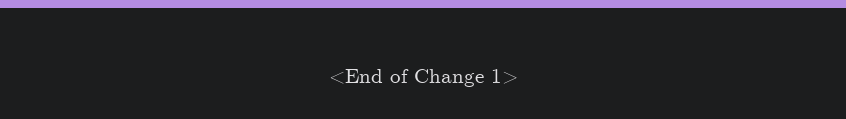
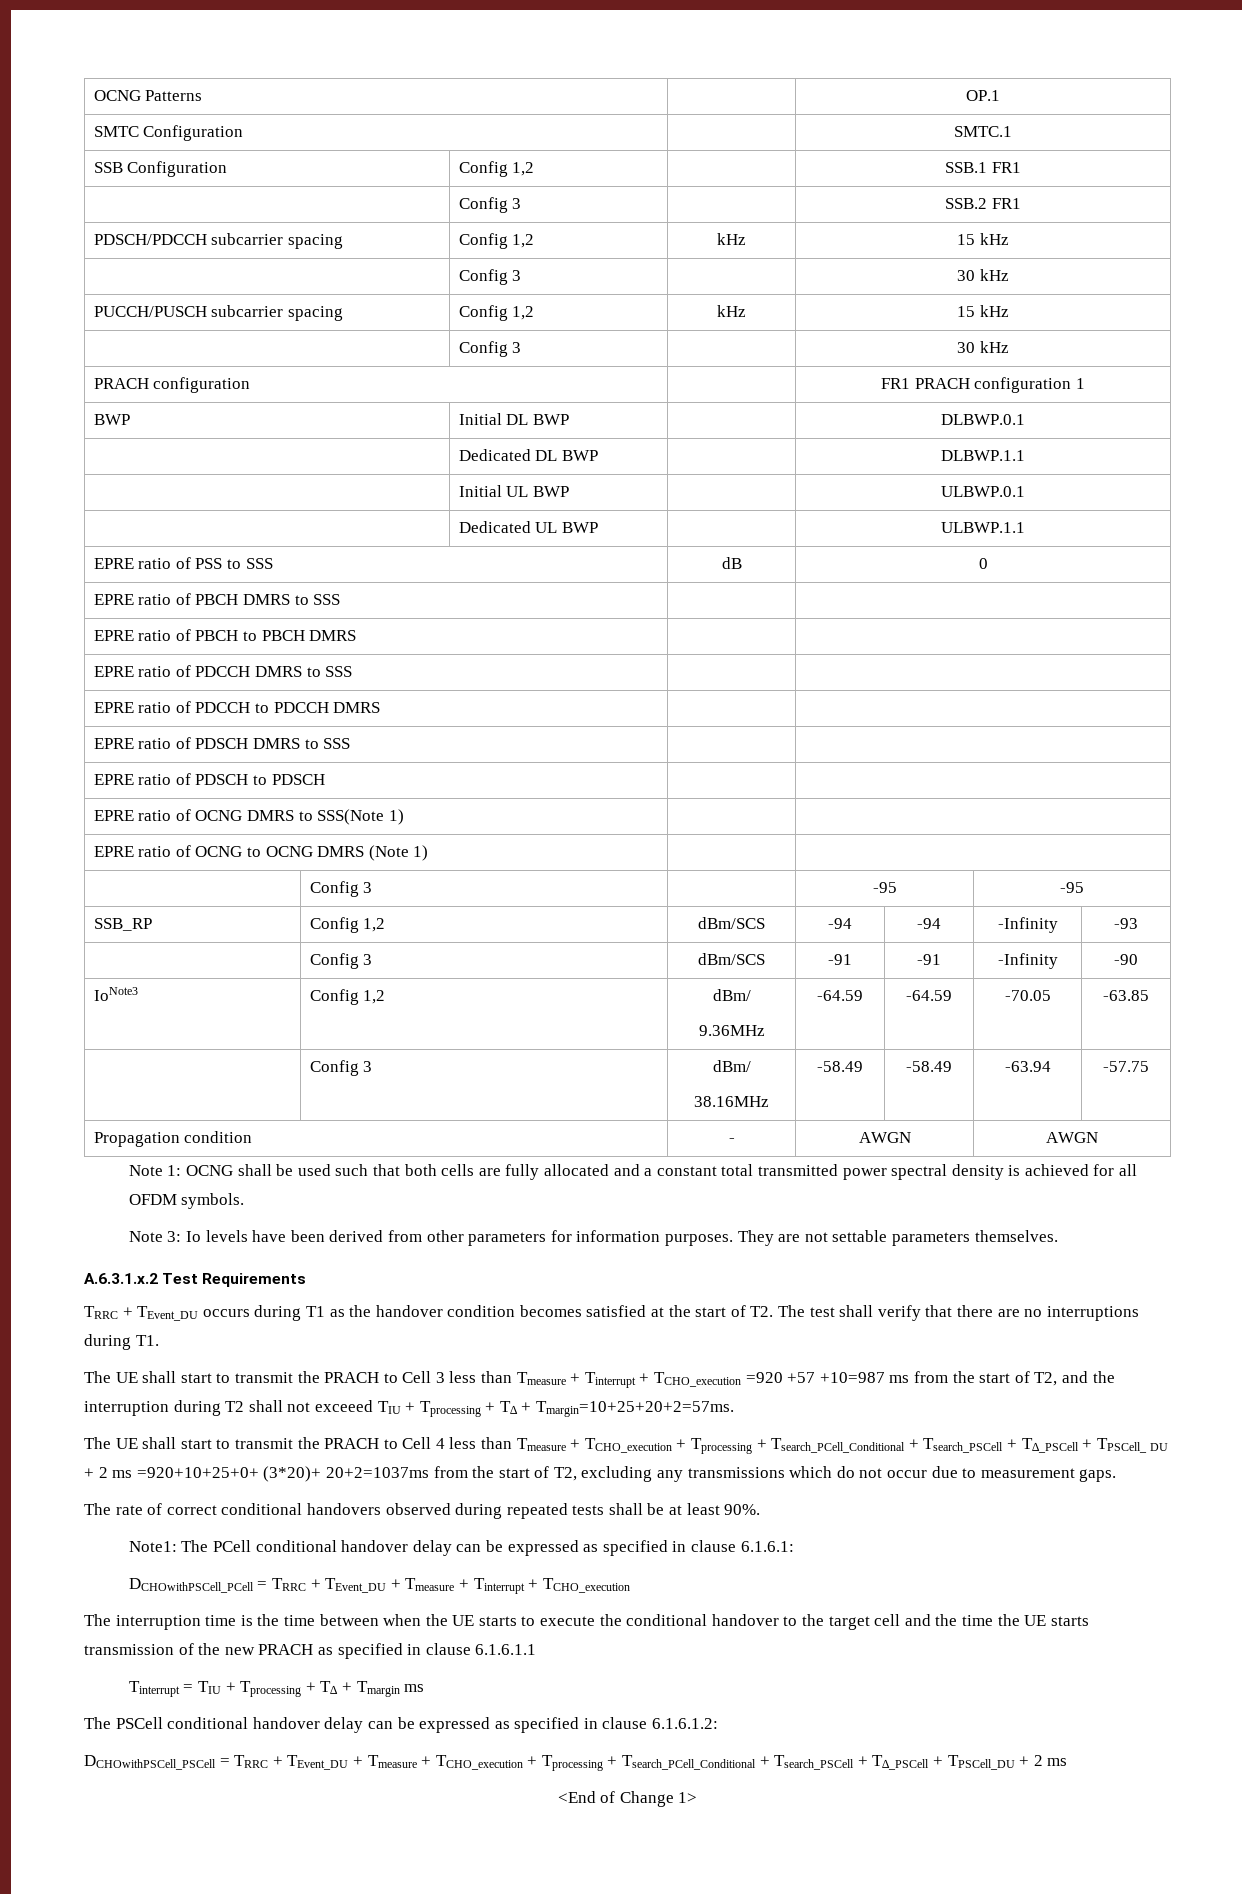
(329, 76) none -> [93,90,203,101] [966,90,1000,101] [93,125,244,141] [954,126,1012,137] [93,161,228,177] [458,161,535,177] [945,162,1021,173] [458,197,522,213] [945,198,1021,209] [93,233,343,249] [458,233,535,249] [717,233,746,245] [957,233,1009,245] [458,269,522,285] [957,269,1009,281] [93,305,343,321] [458,305,535,321] [717,305,746,317] [957,305,1009,317] [458,341,522,357] [957,341,1009,353] [93,377,251,393] [881,377,1085,393] [93,414,130,425] [458,413,569,425] [941,414,1025,425] [458,449,598,461] [941,450,1025,461] [458,485,569,497] [941,486,1025,497] [458,521,598,533] [941,522,1025,533] [93,557,273,569] [721,557,742,569] [978,558,988,569] [93,593,341,605] [93,629,357,641] [93,665,353,677] [93,701,381,713] [93,737,351,749] [93,773,325,785] [93,809,404,825] [93,845,429,861] [309,881,373,897] [872,882,897,893] [1060,882,1084,893] [93,918,152,931] [309,917,386,933] [698,917,765,929] [828,918,852,929] [917,918,941,929] [997,917,1058,933] [1114,918,1138,929] [309,953,373,969] [698,953,765,965] [828,954,852,965] [917,954,941,965] [997,953,1058,969] [1114,954,1138,965] [93,987,138,1001] [309,989,386,1005] [712,989,751,1001] [698,1025,765,1036] [817,990,863,1001] [906,990,952,1001] [1004,990,1051,1001] [1103,990,1149,1001] [309,1060,373,1076] [712,1060,751,1072] [694,1096,769,1107] [817,1061,863,1072] [906,1061,952,1072] [1004,1061,1051,1072] [1103,1061,1149,1072] [93,1131,253,1147] [728,1138,735,1143] [858,1132,911,1143] [1046,1132,1098,1143] [128,1164,1138,1180] [128,1193,245,1209] [128,1230,1058,1246] [84,1273,307,1287] [84,1305,1139,1321] [84,1334,159,1350] [84,1371,1115,1388] [84,1400,735,1417] [84,1437,1169,1454] [84,1466,1117,1482] [84,1503,761,1519] [128,1540,794,1556] [128,1578,630,1594] [84,1614,1089,1630] [84,1643,537,1659] [128,1681,425,1697] [84,1717,719,1733] [84,1755,1068,1771] OCNG Patterns | | OP.1 // SMTC Configuration | | SMTC.1 // SSB Configuration | Config 1,2 | | SSB.1 FR1 // | Config 3 | | SSB.2 FR1 // PDSCH/PDCCH subcarrier spacing | Config 1,2 | kHz | 15 kHz // | Config 3 | | 30 kHz // PUCCH/PUSCH subcarrier spacing | Config 1,2 | kHz | 15 kHz // | Config 3 | | 30 kHz // PRACH configuration | | FR1 PRACH configuration 1 // BWP | Initial DL BWP | | DLBWP.0.1 // | Dedicated DL BWP | | DLBWP.1.1 // | Initial UL BWP | | ULBWP.0.1 // | Dedicated UL BWP | | ULBWP.1.1 // EPRE ratio of PSS to SSS | dB | 0 // EPRE ratio of PBCH DMRS to SSS | | // EPRE ratio of PBCH to PBCH DMRS | | // EPRE ratio of PDCCH DMRS to SSS | | // EPRE ratio of PDCCH to PDCCH DMRS | | // EPRE ratio of PDSCH DMRS to SSS | | // EPRE ratio of PDSCH to PDSCH | | // EPRE ratio of OCNG DMRS to SSS(Note 1) | | // EPRE ratio of OCNG to OCNG DMRS (Note 1) | | // | Config 3 | | -95 | -95 // SSB_RP | Config 1,2 | dBm/SCS | -94 | -94 | -Infinity | -93 // | Config 3 | dBm/SCS | -91 | -91 | -Infinity | -90 // IoNote3 | Config 1,2 | dBm/ // 9.36MHz | -64.59 | -64.59 | -70.05 | -63.85 // | Config 3 | dBm/ // 38.16MHz | -58.49 | -58.49 | -63.94 | -57.75 // Propagation condition | - | AWGN | AWGN // Note 1: OCNG shall be used such that both cells are fully allocated and a constant total transmitted power spectral density is achieved for all OFDM symbols. // Note 3: Io levels have been derived from other parameters for information purposes. They are not settable parameters themselves. // A.6.3.1.x.2 Test Requirements // TRRC + TEvent_DU occurs during T1 as the handover condition becomes satisfied at the start of T2. The test shall verify that there are no interruptions during T1. // The UE shall start to transmit the PRACH to Cell 3 less than Tmeasure + Tinterrupt + TCHO_execution =920 +57 +10=987 ms from the start of T2, and the interruption during T2 shall not exceeed TIU + Tprocessing + T∆ + Tmargin=10+25+20+2=57ms. // The UE shall start to transmit the PRACH to Cell 4 less than Tmeasure + TCHO_execution + Tprocessing + Tsearch_PCell_Conditional + Tsearch_PSCell + T∆_PSCell + TPSCell_ DU + 2 ms =920+10+25+0+ (3*20)+ 20+2=1037ms from the start of T2, excluding any transmissions which do not occur due to measurement gaps. // The rate of correct conditional handovers observed during repeated tests shall be at least 90%. // Note1: The PCell conditional handover delay can be expressed as specified in clause 6.1.6.1: // DCHOwithPSCell_PCell = TRRC + TEvent_DU + Tmeasure + Tinterrupt + TCHO_execution // The interruption time is the time between when the UE starts to execute the conditional handover to the target cell and the time the UE starts transmission of the new PRACH as specified in clause 6.1.6.1.1 // Tinterrupt = TIU + Tprocessing + T∆ + Tmargin ms // The PSCell conditional handover delay can be expressed as specified in clause 6.1.6.1.2: // DCHOwithPSCell_PSCell = TRRC + TEvent_DU + Tmeasure + TCHO_execution + Tprocessing + Tsearch_PCell_Conditional + Tsearch_PSCell + T∆_PSCell + TPSCell_DU + 2 ms //

